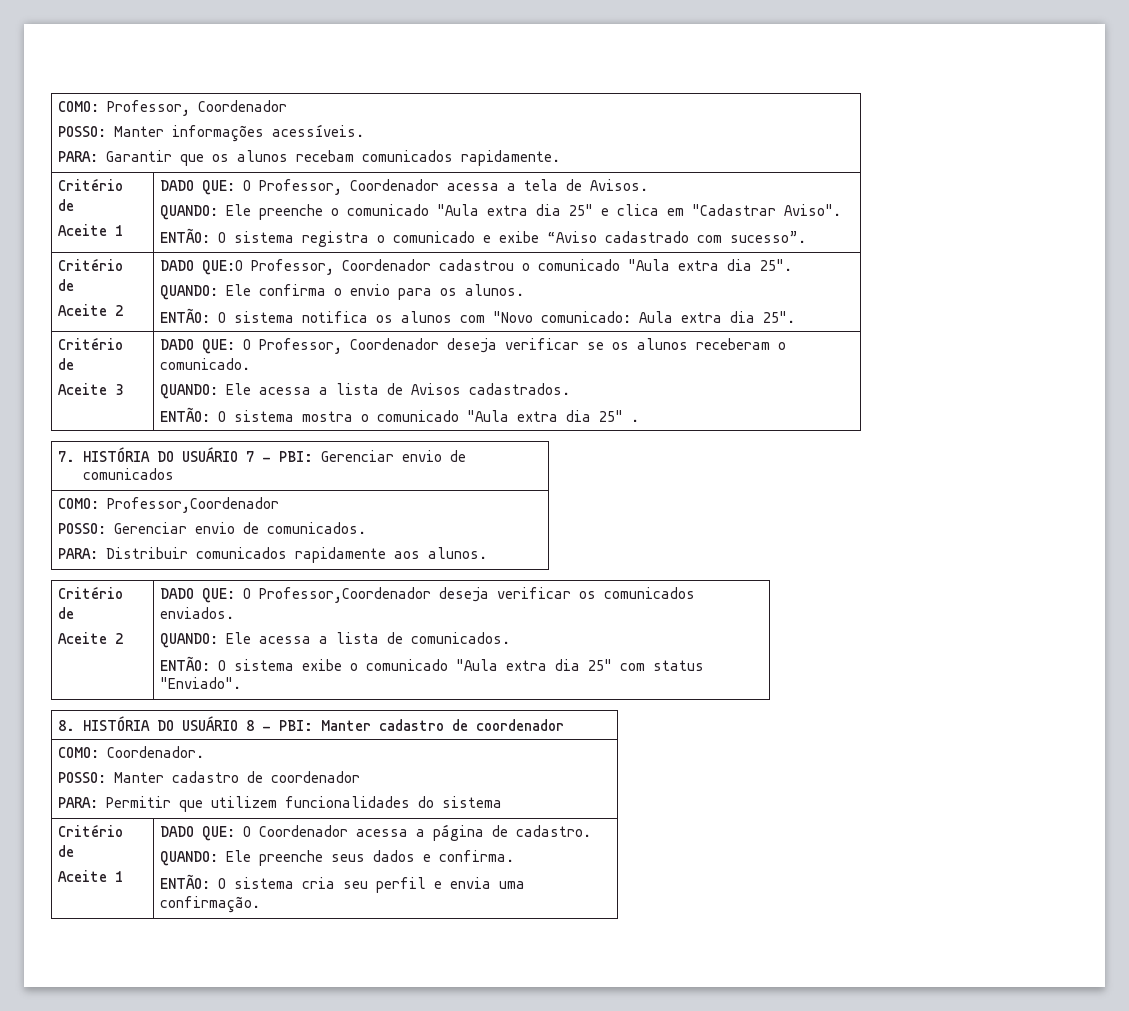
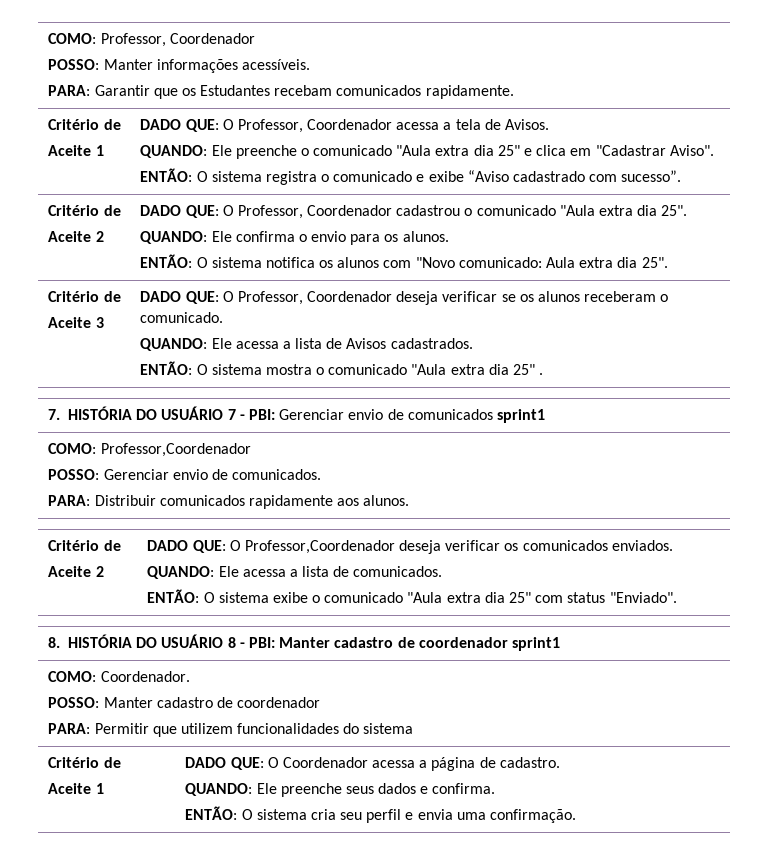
[237,150,289,162] alunos -> [200,85,271,96] Estudantes
[202,260,244,275] QUE:O -> [185,205,234,218] QUE: O
(174, 474) none -> [496,409,545,423] sprint1
(564, 725) none -> [511,637,560,651] sprint1

